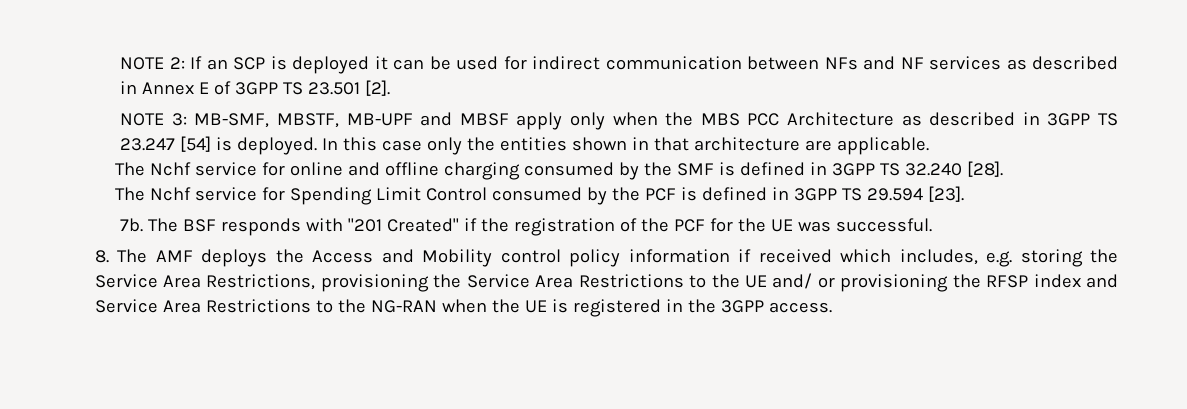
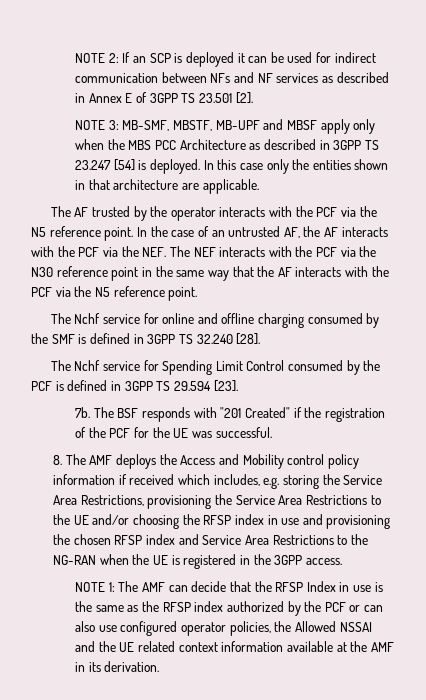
(930, 146) none -> [50,206,377,221] [31,226,388,241] [31,246,377,257] [31,266,389,281] [31,286,198,301] // The AF trusted by the operator interacts with the PCF via the N5 reference point. In the case of an untrusted AF, the AF interacts with the PCF via the NEF. The NEF interacts with the PCF via the N30 reference point in the same way that the AF interacts with the PCF via the N5 reference point.
[772,273,981,292] and/ or provisioning the -> [92,514,391,529] [53,534,111,545] and/or choosing the RFSP index in use and provisioning the chosen
(832, 307) none -> [75,581,383,592] [75,601,384,616] [75,621,372,636] [75,641,394,652] [75,661,160,672] // NOTE 1: The AMF can decide that the RFSP Index in use is the same as the RFSP index authorized by the PCF or can also use configured operator policies, the Allowed NSSAI and the UE related context information available at the AMF in its derivation.

